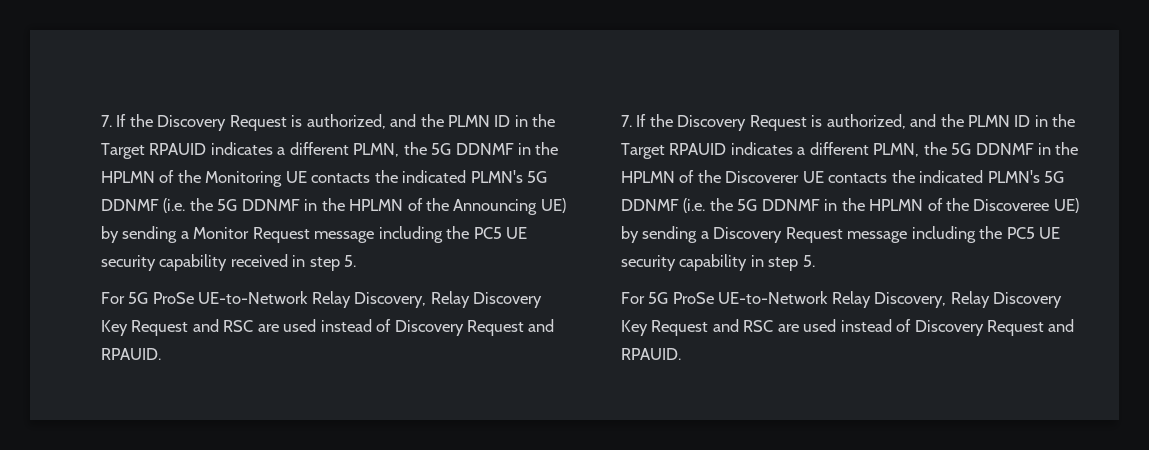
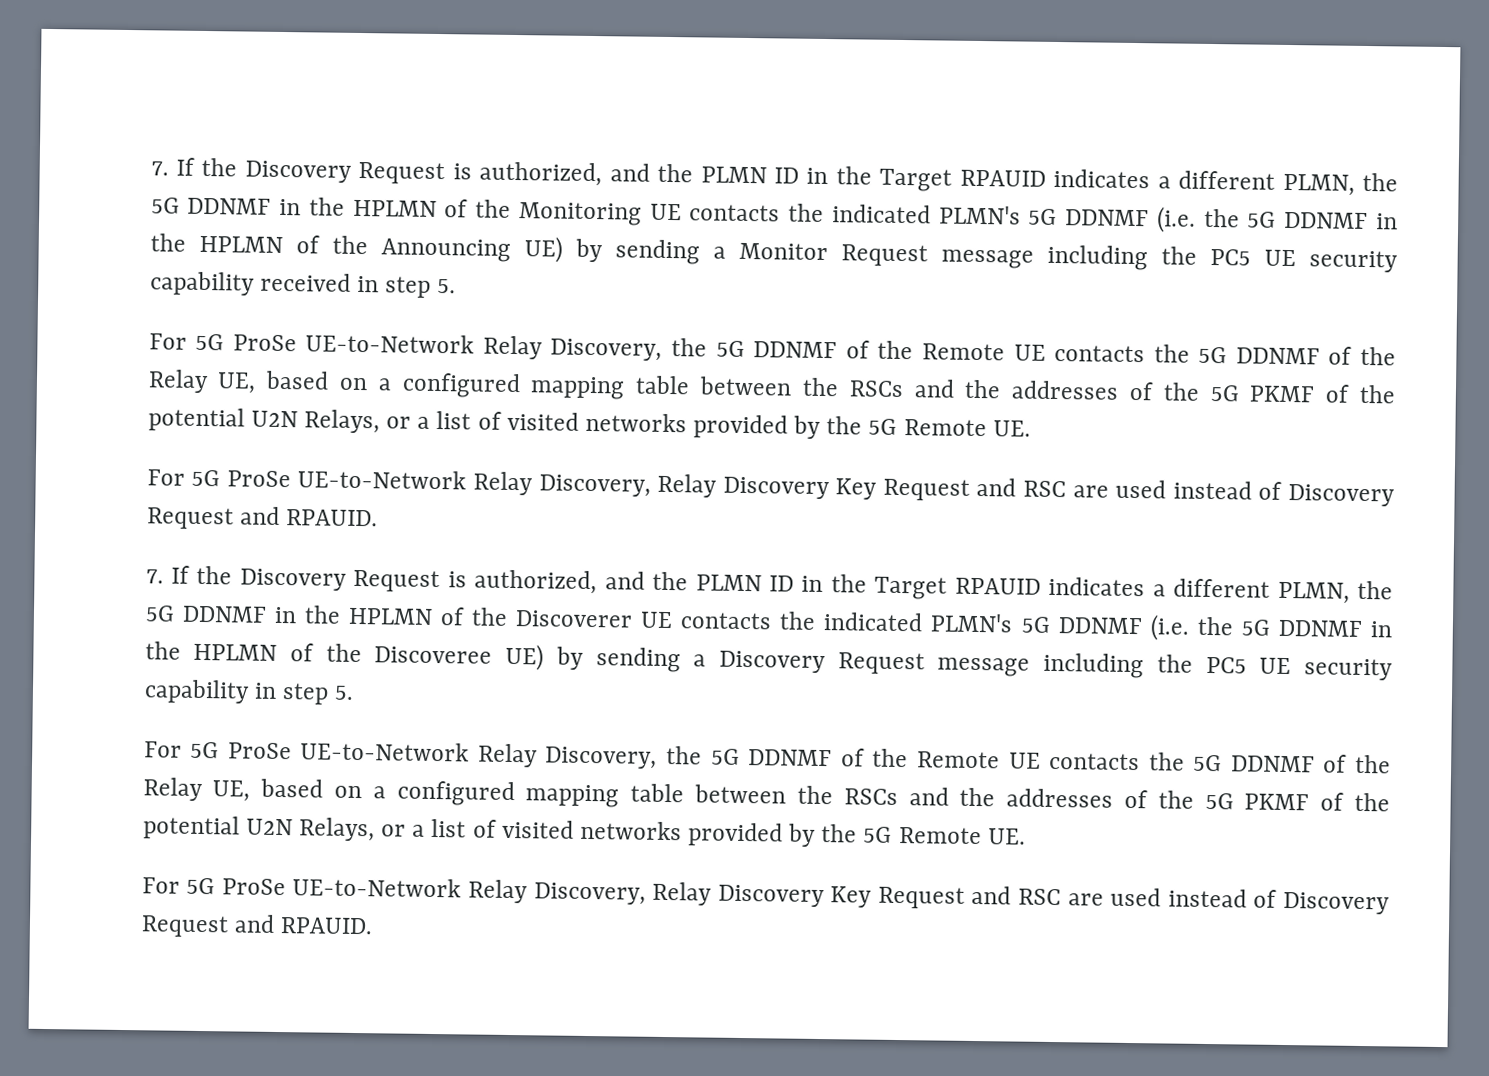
(357, 261) none -> [148,333,1396,366] [147,369,1397,404] [147,407,1031,439] // For 5G ProSe UE-to-Network Relay Discovery, the 5G DDNMF of the Remote UE contacts the 5G DDNMF of the Relay UE, based on a configured mapping table between the RSCs and the addresses of the 5G PKMF of the potential U2N Relays, or a list of visited networks provided by the 5G Remote UE.
(815, 261) none -> [143,741,1391,774] [142,777,1391,812] [142,815,1026,847] // For 5G ProSe UE-to-Network Relay Discovery, the 5G DDNMF of the Remote UE contacts the 5G DDNMF of the Relay UE, based on a configured mapping table between the RSCs and the addresses of the 5G PKMF of the potential U2N Relays, or a list of visited networks provided by the 5G Remote UE.

